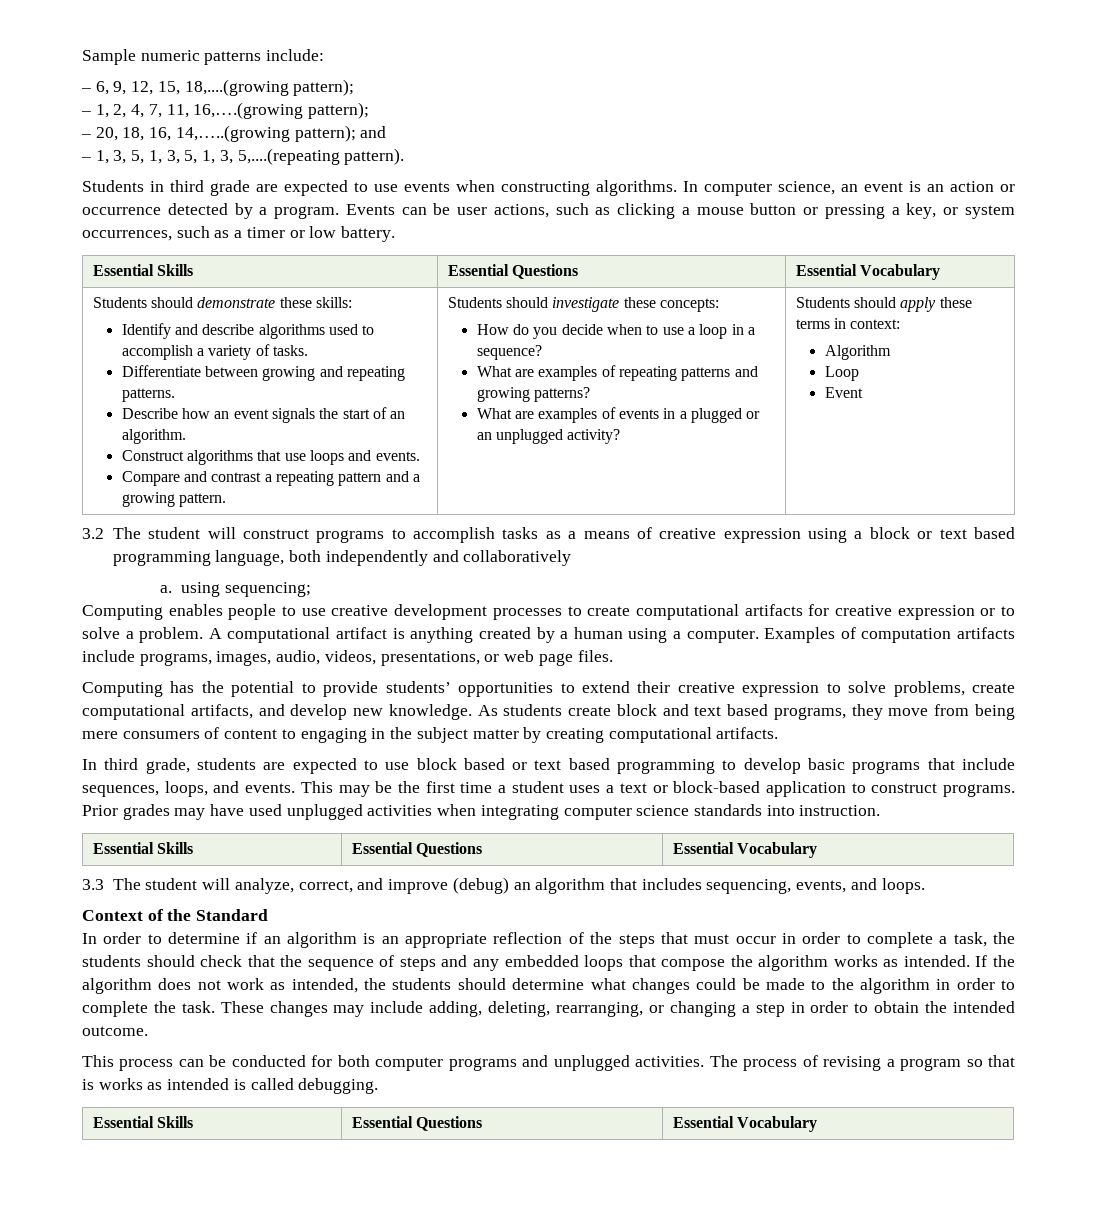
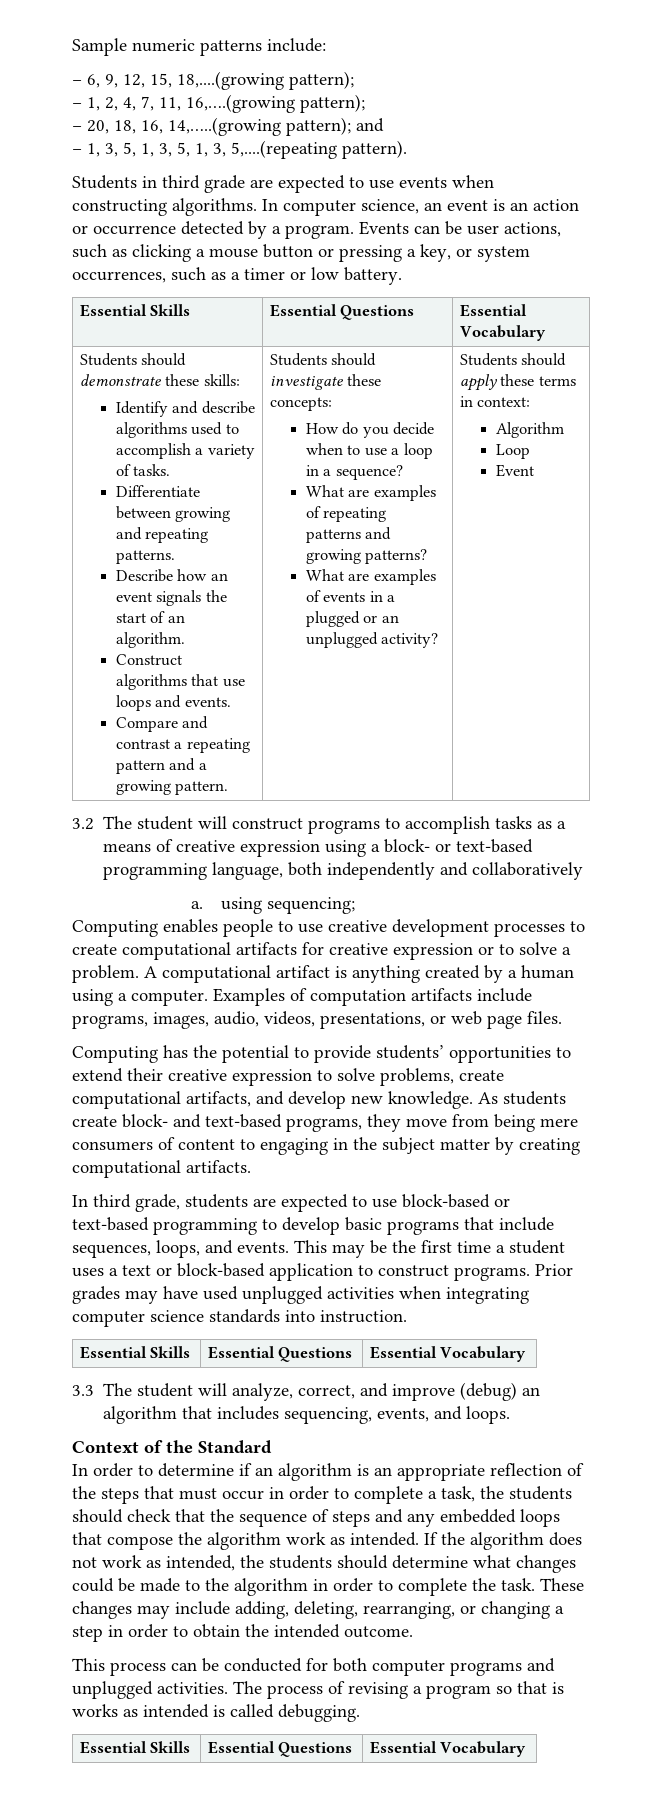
[869,527,1016,539] block or text based -> [384,839,534,853] block- or text-based
[616,704,769,716] block and text based -> [122,1114,282,1128] block- and text-based
[416,758,610,770] block based or text based -> [402,1194,510,1208] [72,1217,149,1231] block-based or text-based
[833,955,878,967] works -> [286,1532,326,1545] work

